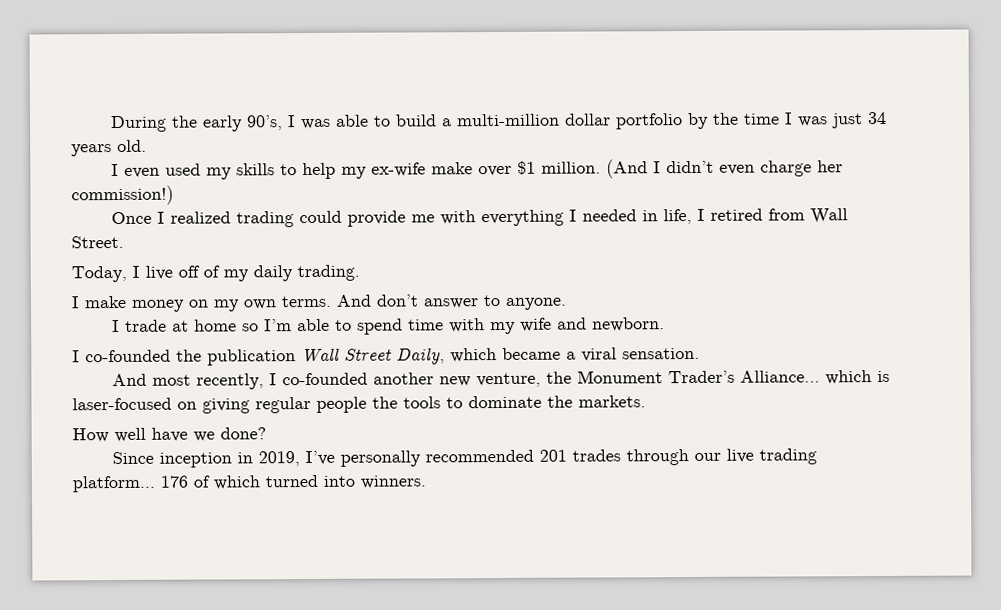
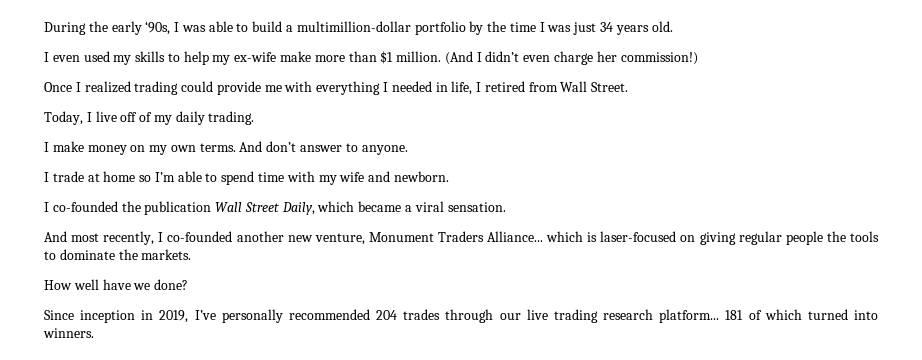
[246,115,283,131] 90’s, -> [145,21,171,35] ‘90s,
[456,113,611,127] multi-million dollar -> [296,21,411,32] multimillion-dollar
[477,165,512,177] over -> [314,51,377,62] more than
[545,370,735,384] the Monument Trader’s -> [368,231,484,242] Monument Traders
[538,449,567,462] 201 -> [376,310,398,320] 204
[72,475,188,493] platform... 176 -> [603,309,744,323] research platform... 181

